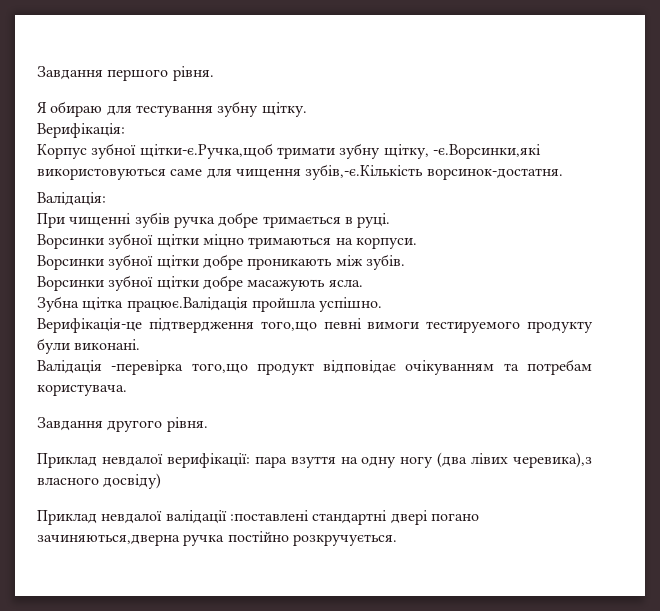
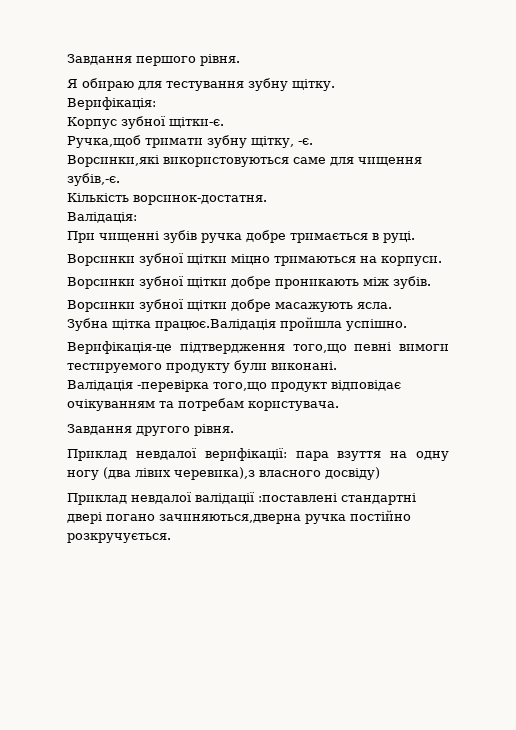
[139,143,273,159] щітки-є.Ручка,щоб -> [169,117,224,128] [67,135,141,148] щітки-є. // Ручка,щоб
[432,144,541,159] -є.Ворсинки,які -> [298,138,313,145] [67,155,159,167] -є. // Ворсинки,які
[305,164,424,180] зубів,-є.Кількість -> [67,173,120,186] [67,193,129,202] зубів,-є. // Кількість

